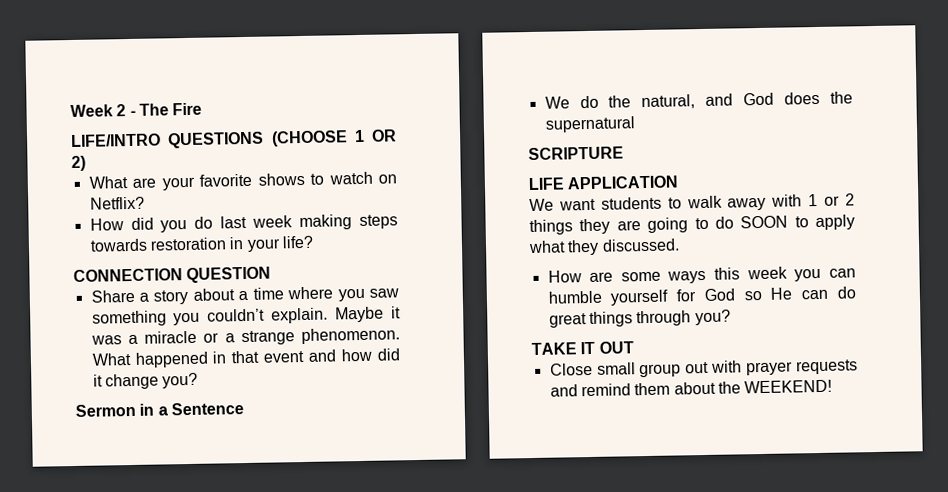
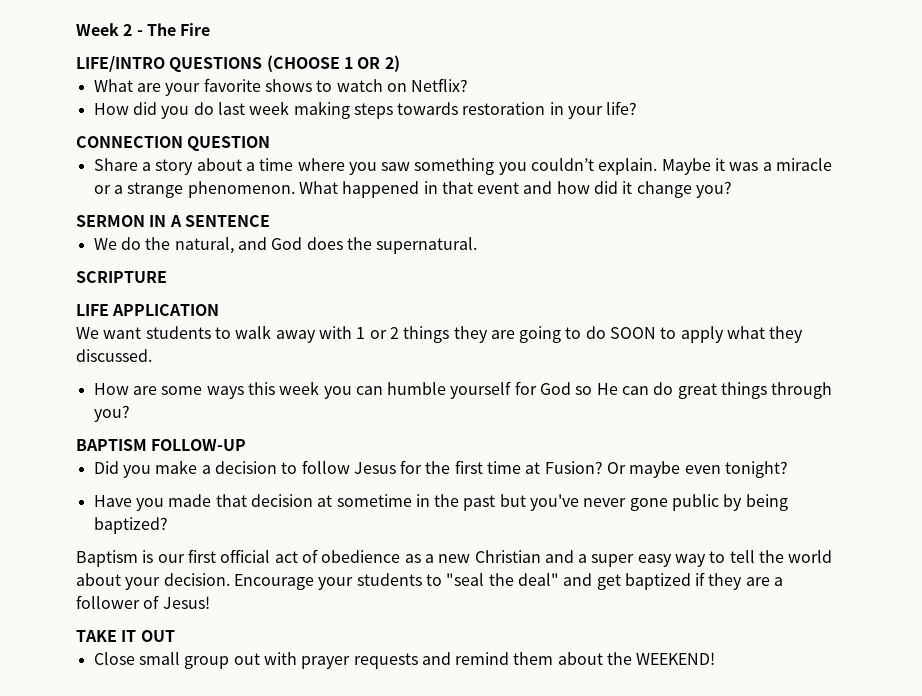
[75,402,244,417] Sermon in a Sentence -> [76,215,270,227] SERMON IN A SENTENCE
[544,116,636,133] supernatural -> [376,237,478,254] supernatural.
(731, 317) none -> [76,439,247,451] [93,460,789,478] [93,494,788,511] [93,517,168,534] [76,549,833,567] [76,572,784,590] [76,595,210,609] // BAPTISM FOLLOW-UP // Did you make a decision to follow Jesus for the first time at Fusion? Or maybe even tonight? // Have you made that decision at sometime in the past but you've never gone public by being baptized? // Baptism is our first official act of obedience as a new Christian and a super easy way to tell the world about your decision. Encourage your students to "seal the deal" and get baptized if they are a follower of Jesus!

